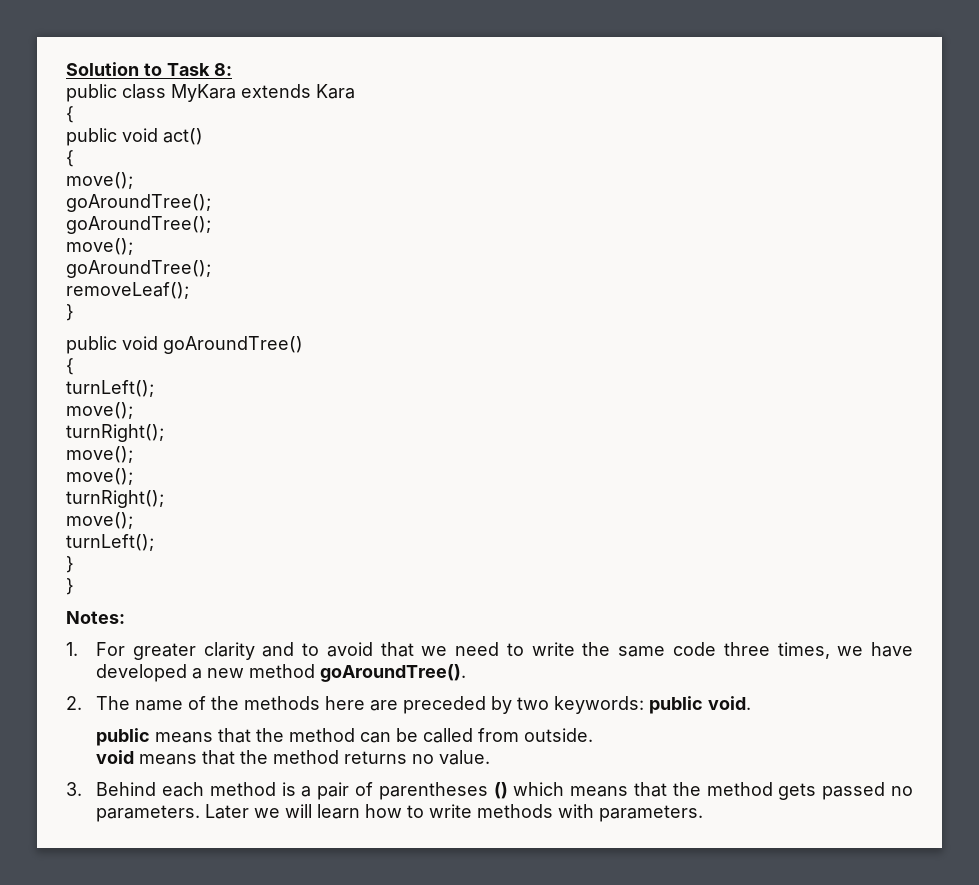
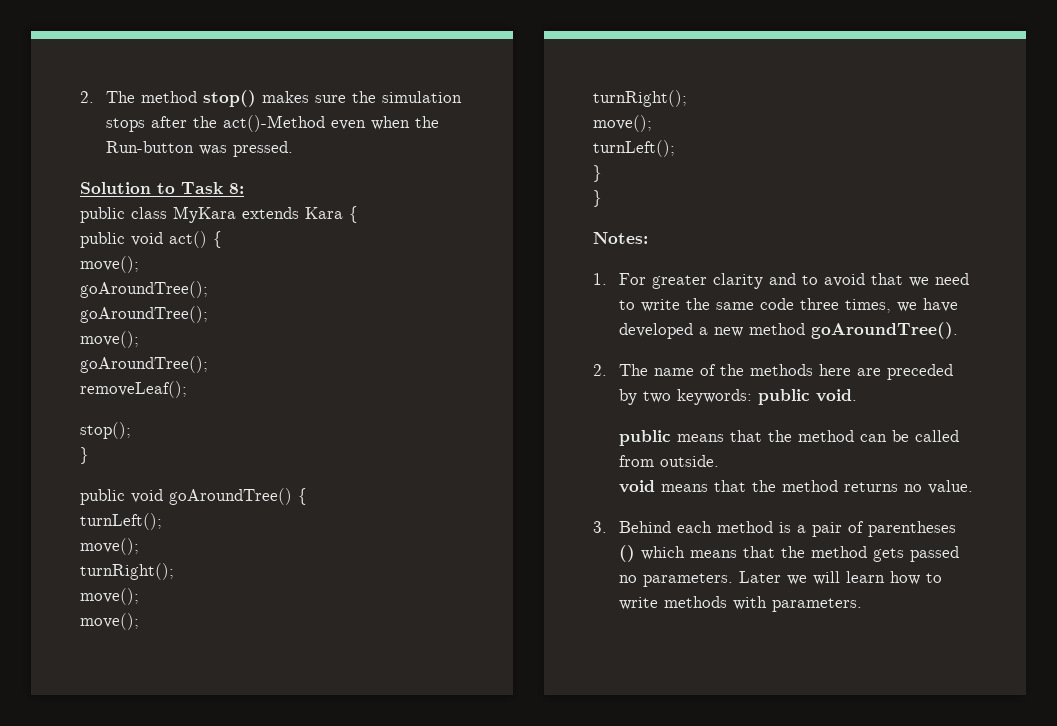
(66, 69) none -> [80,90,463,107] [106,115,440,132] [106,141,294,157] 2. The method stop() makes sure the simulation stops after the act()-Method even when the Run-button was pressed. //
(355, 91) // -> (343, 213) none
(203, 136) // -> (207, 239) none
(189, 290) none -> [80,422,131,439] // stop();
(303, 345) // -> (292, 496) none

